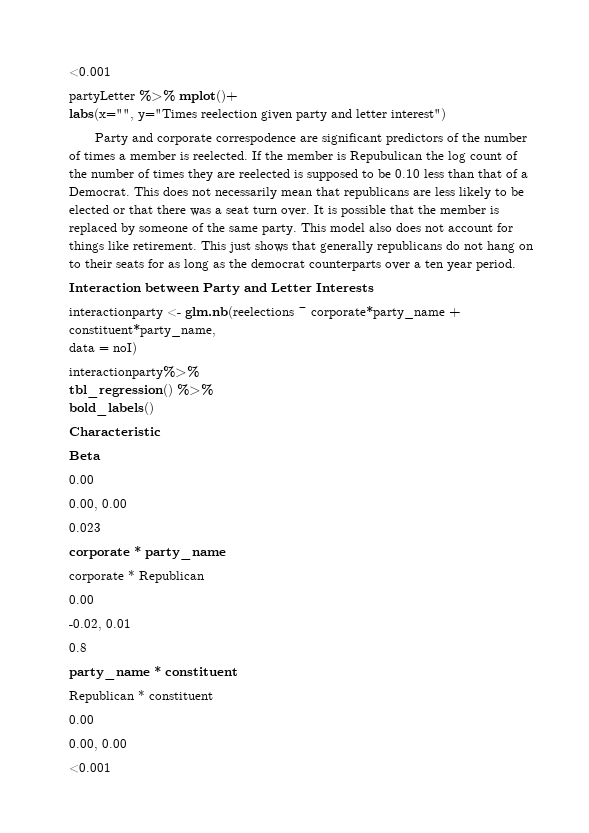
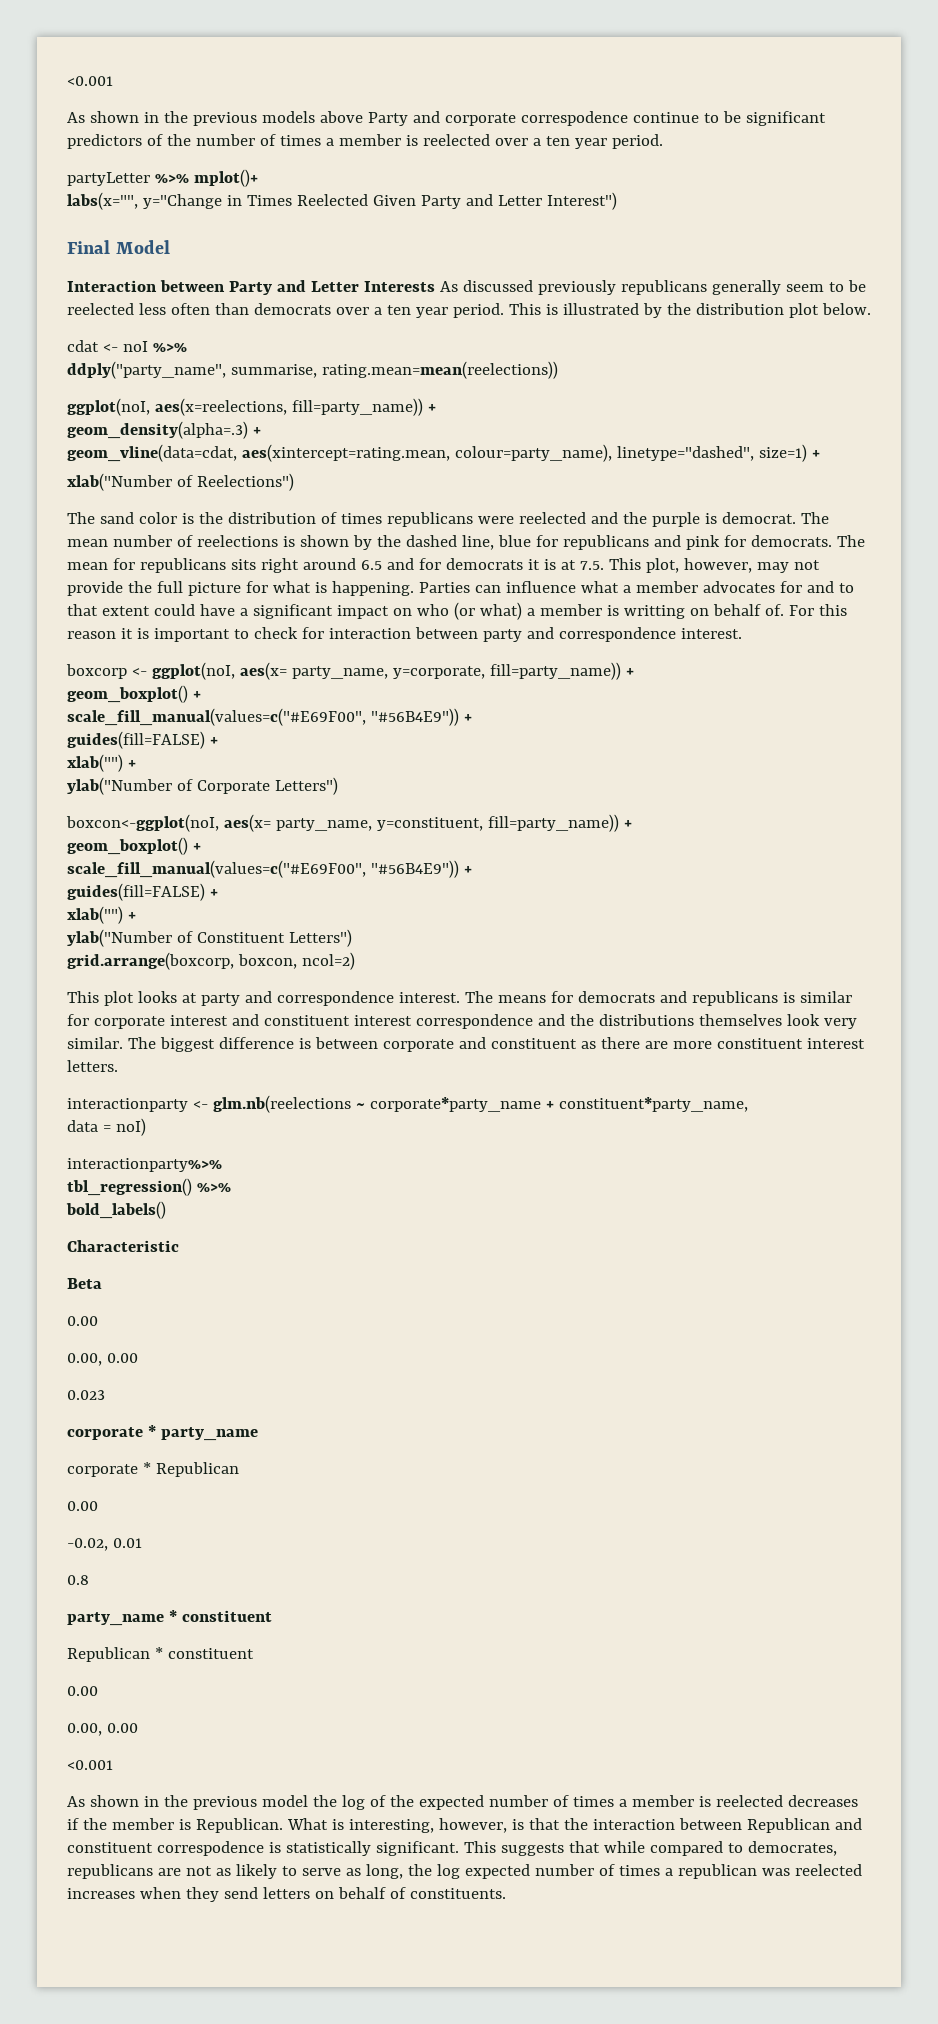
[69,67,111,77] [69,90,238,103] [69,108,446,121] <0.001 // partyLetter %>% mplot()+ // labs(x="", y="Times reelection given party and letter interest") // -> [67,76,113,86] [67,111,363,126] <0.001 // As shown in the previous models above
[299,136,318,142] are -> [632,111,741,123] continue to be
[193,151,518,163] [69,169,528,181] [69,187,524,199] [69,205,499,217] [69,223,513,235] [69,241,533,253] [69,259,516,271] reelected. If the member is Repubulican the log count of the number of times they are reelected is supposed to be 0.10 less than that of a Democrat. This does not necessarily mean that republicans are less likely to be elected or that there was a seat turn over. It is possible that the member is replaced by someone of the same party. This model also does not account for things like retirement. This just shows that generally republicans do not hang on to their seats for as long as the democrat counterparts over a ten year period. -> [422,134,663,149] [67,169,258,187] [67,192,617,210] [67,240,170,254] reelected over a ten year period. // partyLetter %>% mplot()+ // labs(x="", y="Change in Times Reelected Given Party and Letter Interest") // Final Model
(374, 287) none -> [439,280,866,295] [67,303,871,318] [67,340,187,352] [67,361,558,379] [67,398,436,416] [67,421,261,439] [67,444,820,462] [67,473,294,491] [67,512,829,527] [67,535,865,550] [67,558,820,573] [67,581,854,596] [67,602,847,620] [67,627,742,642] [66,662,634,680] [67,685,201,703] [67,708,472,726] [67,731,218,749] [67,754,136,772] [67,777,338,795] [66,814,632,832] [67,837,201,855] [67,860,472,878] [67,883,218,901] [67,906,136,924] [67,929,352,947] [67,952,355,970] [67,991,852,1006] [67,1014,857,1029] [67,1037,865,1052] [67,1060,118,1072] As discussed previously republicans generally seem to be reelected less often than democrats over a ten year period. This is illustrated by the distribution plot below. // cdat <- noI %>% // ddply("party_name", summarise, rating.mean=mean(reelections)) // ggplot(noI, aes(x=reelections, fill=party_name)) + // geom_density(alpha=.3) + // geom_vline(data=cdat, aes(xintercept=rating.mean, colour=party_name), linetype="dashed", size=1) + // xlab("Number of Reelections") // The sand color is the distribution of times republicans were reelected and the purple is democrat. The mean number of reelections is shown by the dashed line, blue for republicans and pink for democrats. The mean for republicans sits right around 6.5 and for democrats it is at 7.5. This plot, however, may not provide the full picture for what is happening. Parties can influence what a member advocates for and to that extent could have a significant impact on who (or what) a member is writting on behalf of. For this reason it is important to check for interaction between party and correspondence interest. // boxcorp <- ggplot(noI, aes(x= party_name, y=corporate, fill=party_name)) + // geom_boxplot() + // scale_fill_manual(values=c("#E69F00", "#56B4E9")) + // guides(fill=FALSE) + // xlab("") + // ylab("Number of Corporate Letters") // boxcon<-ggplot(noI, aes(x= party_name, y=constituent, fill=party_name)) + // geom_boxplot() + // scale_fill_manual(values=c("#E69F00", "#56B4E9")) + // guides(fill=FALSE) + // xlab("") + // ylab("Number of Constituent Letters") // grid.arrange(boxcorp, boxcon, ncol=2) // This plot looks at party and correspondence interest. The means for democrats and republicans is similar for corporate interest and constituent interest correspondence and the distributions themselves look very similar. The biggest difference is between corporate and constituent as there are more constituent interest letters.
(111, 768) none -> [67,1795,858,1810] [67,1818,862,1833] [67,1841,837,1856] [67,1864,862,1879] [67,1887,506,1902] // As shown in the previous model the log of the expected number of times a member is reelected decreases if the member is Republican. What is interesting, however, is that the interaction between Republican and constituent correspodence is statistically significant. This suggests that while compared to democrates, republicans are not as likely to serve as long, the log expected number of times a republican was reelected increases when they send letters on behalf of constituents.

